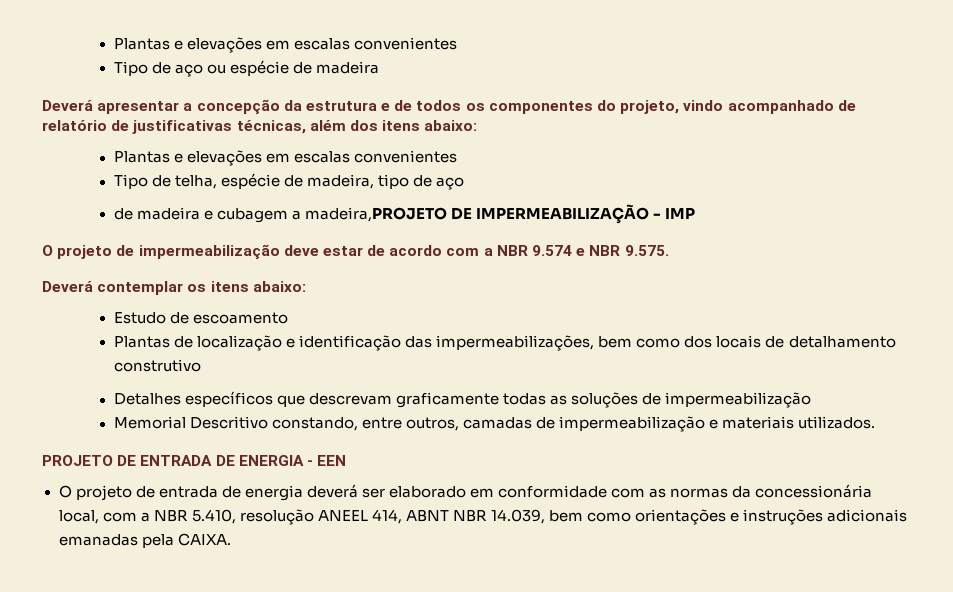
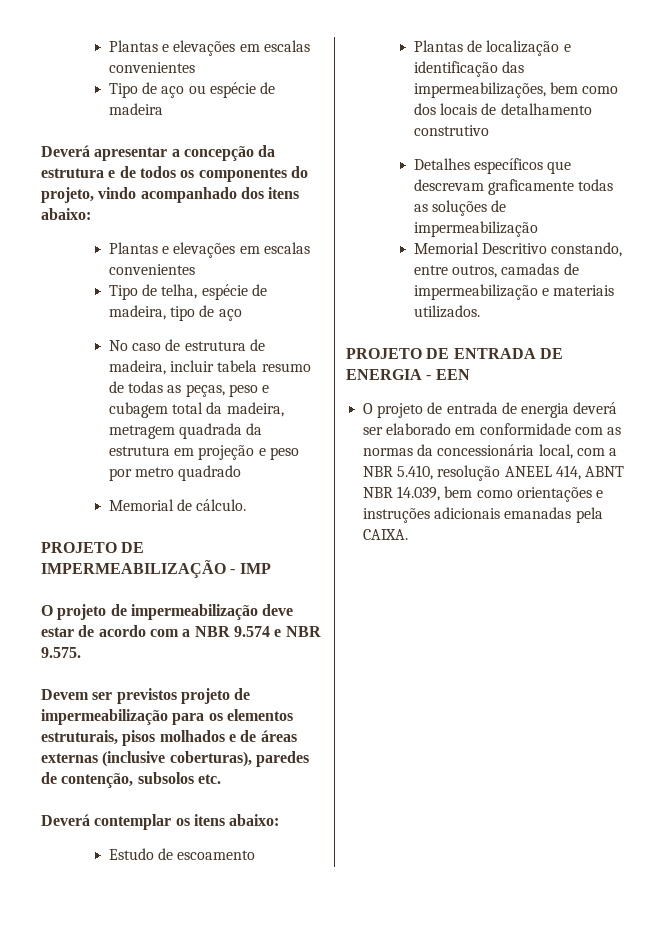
[837,100,856,111] [42,120,346,134] de relatório de justificativas técnicas, além -> (237, 195) none
[113,207,448,223] de madeira e cubagem a madeira,PROJETO -> [109,339,265,351] [109,360,311,375] [109,381,270,397] [109,402,284,418] [109,423,263,439] [109,445,299,460] [109,465,242,481] [109,499,247,511] [41,542,117,553] No caso de estrutura de madeira, incluir tabela resumo de todas as peças, peso e cubagem total da madeira, metragem quadrada da estrutura em projeção e peso por metro quadrado // Memorial de cálculo. // PROJETO
(669, 250) none -> [41,688,251,704] [41,709,293,725] [41,730,297,746] [41,751,309,767] [41,772,221,788] // Devem ser previstos projeto de impermeabilização para os elementos estruturais, pisos molhados e de áreas externas (inclusive coberturas), paredes de contenção, subsolos etc.

